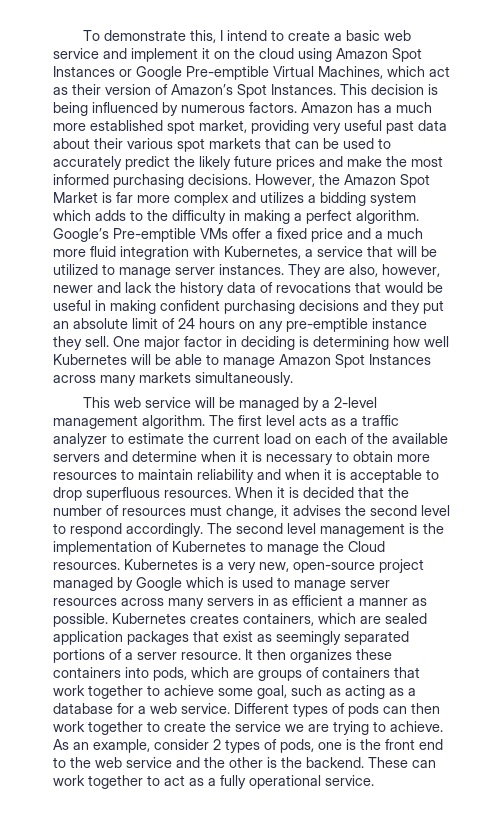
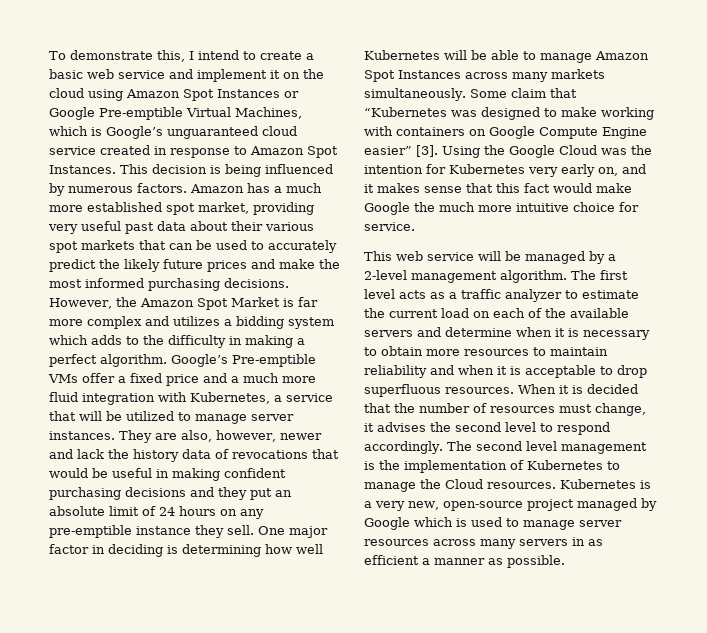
[429,66,450,77] [53,84,233,95] act as their version of Amazon’s -> [91,126,297,139] [49,145,304,158] is Google’s unguaranteed cloud service created in response to Amazon
(293, 379) none -> [469,88,577,98] [364,107,654,120] [364,126,647,139] [364,145,652,158] [364,164,646,177] [364,183,632,193] [364,202,639,215] [364,222,415,231] Some claim that “Kubernetes was designed to make working with containers on Google Compute Engine easier” [3]. Using the Google Cloud was the intention for Kubernetes very early on, and it makes sense that this fact would make Google the much more intuitive choice for service.
[112,613,427,626] [53,631,409,645] [53,649,392,663] [53,667,420,681] [53,685,416,699] [53,703,440,717] [53,721,443,735] [53,739,443,753] [53,757,436,768] [53,775,374,789] Kubernetes creates containers, which are sealed application packages that exist as seemingly separated portions of a server resource. It then organizes these containers into pods, which are groups of containers that work together to achieve some goal, such as acting as a database for a web service. Different types of pods can then work together to create the service we are trying to achieve. As an example, consider 2 types of pods, one is the front end to the web service and the other is the backend. These can work together to act as a fully operational service. -> (565, 561) none

